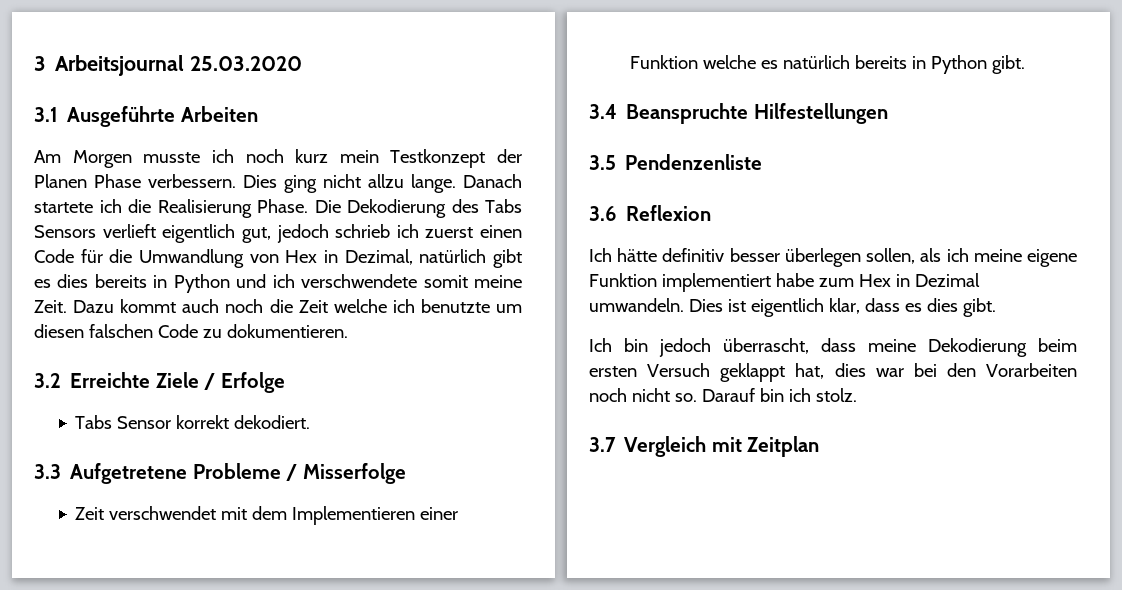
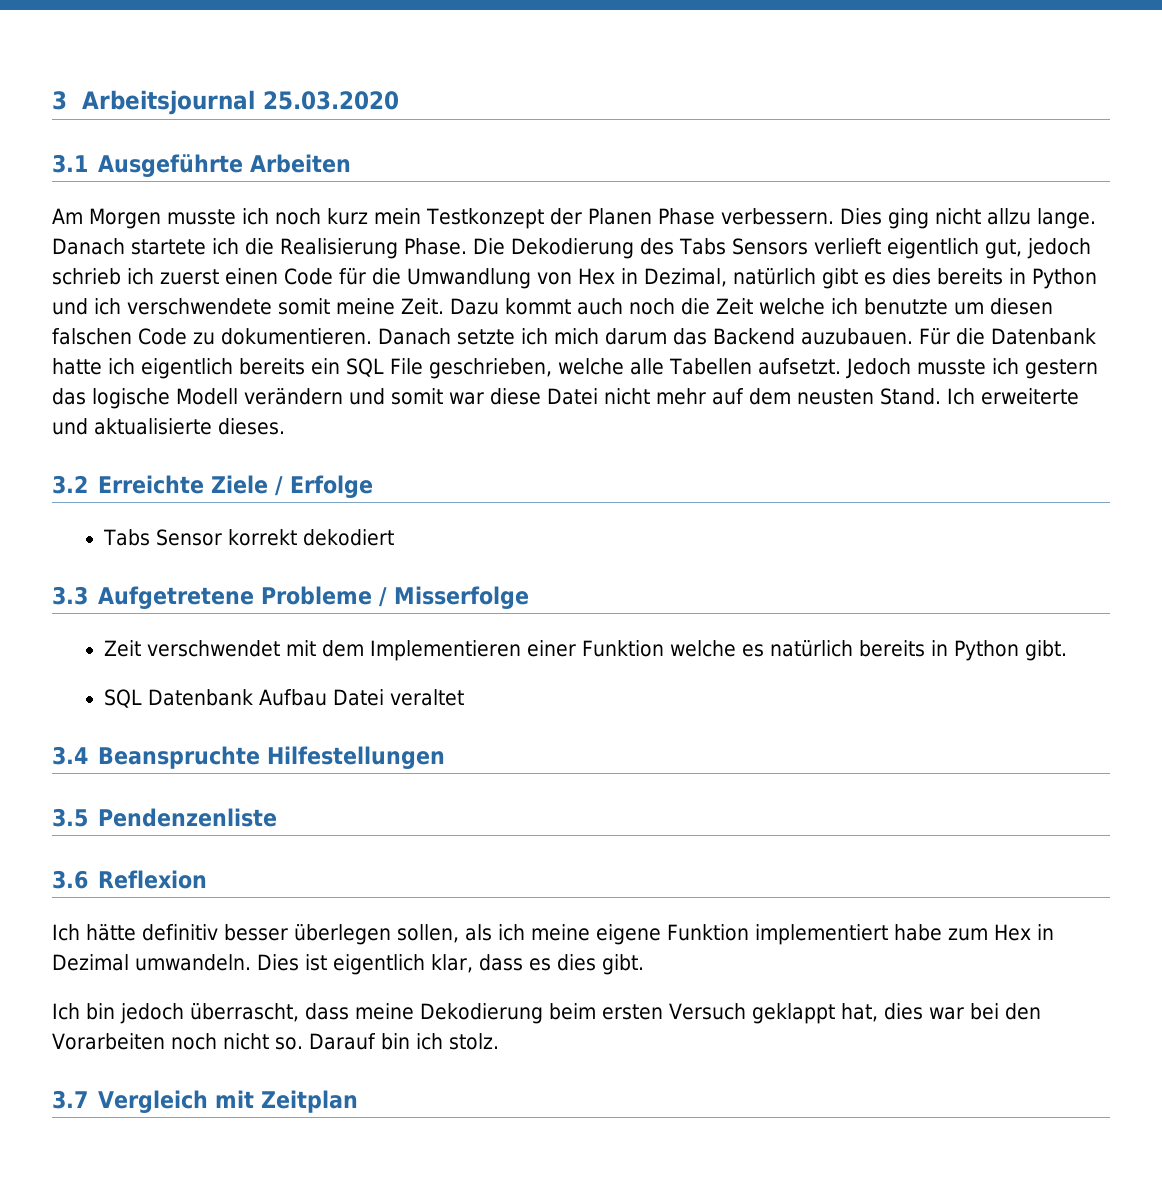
(348, 331) none -> [377,328,1096,345] [52,358,1098,379] [52,388,1079,409] [52,418,285,435] Danach setzte ich mich darum das Backend auzubauen. Für die Datenbank hatte ich eigentlich bereits ein SQL File geschrieben, welche alle Tabellen aufsetzt. Jedoch musste ich gestern das logische Modell verändern und somit war diese Datei nicht mehr auf dem neusten Stand. Ich erweiterte und aktualisierte dieses.
[234,415,311,429] dekodiert. -> [303,529,395,546] dekodiert
(1026, 64) none -> [104,689,465,708] // SQL Datenbank Aufbau Datei veraltet

